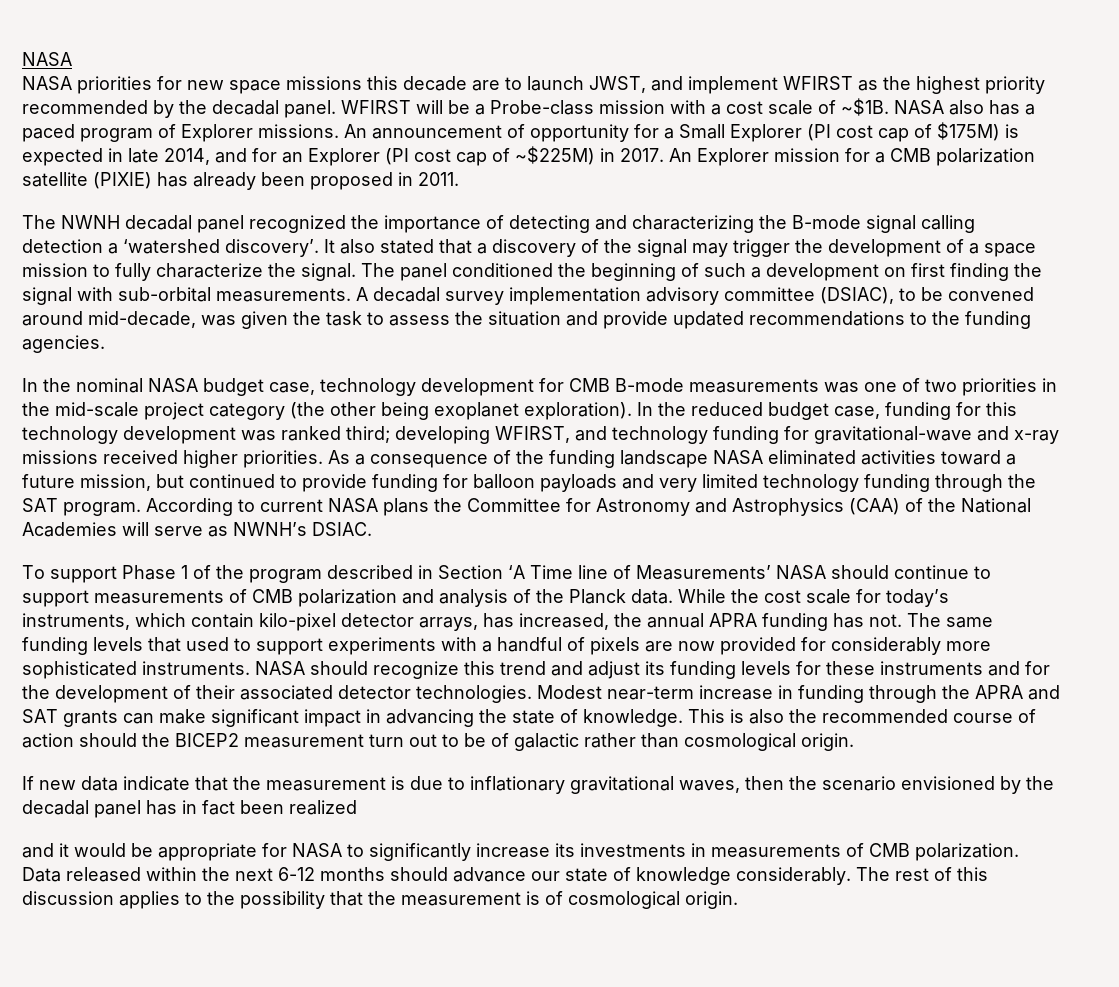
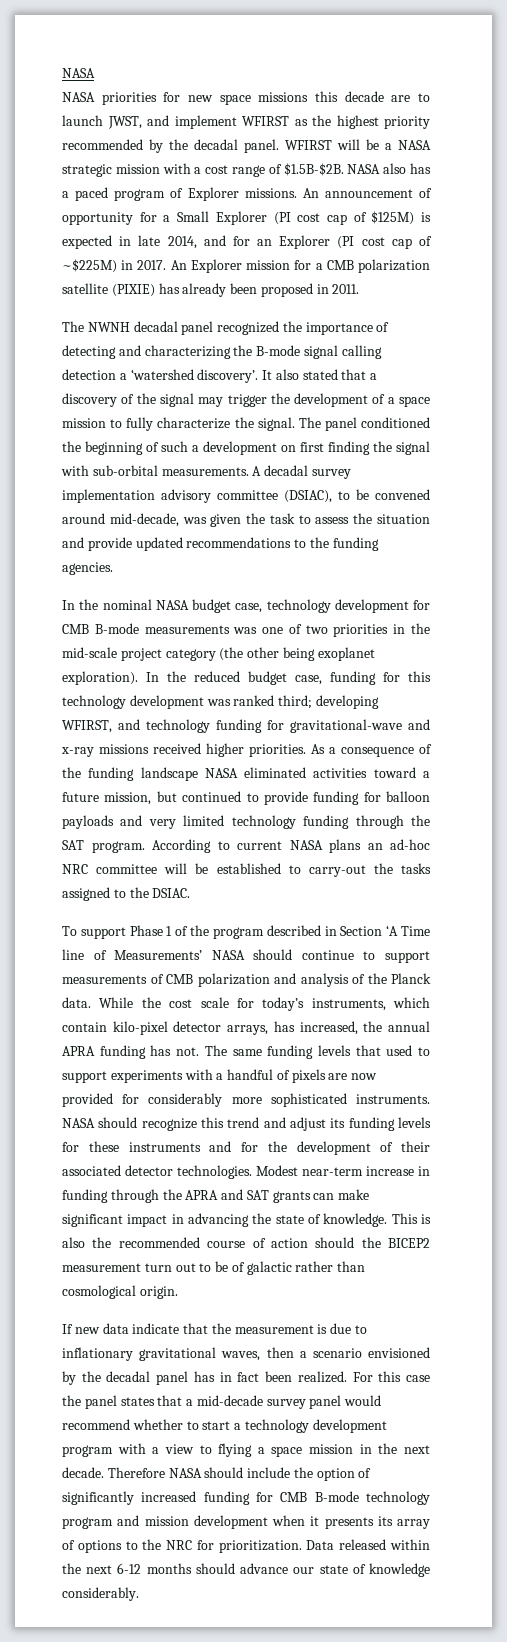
[490,100,594,115] Probe-class -> [398,140,431,150] [62,164,112,177] NASA strategic
[768,98,889,116] scale of ~$1B. -> [232,163,344,177] range of $1.5B-$2B.
[937,122,1000,141] $175M) -> [371,211,415,225] $125M)
[434,498,1031,516] [22,522,307,537] the Committee for Astronomy and Astrophysics (CAA) of the National Academies will serve as NWNH’s -> [367,839,430,850] [62,863,431,877] [62,887,149,901] an ad-hoc NRC committee will be established to carry-out the tasks assigned to the
[789,776,817,790] the -> [299,1351,307,1358] a
[289,800,357,815] [22,843,1019,861] realized // and it would be appropriate for NASA to significantly increase its investments in measurements of CMB polarization. -> [297,1371,430,1383] [62,1395,382,1409] [62,1419,387,1433] [62,1443,430,1457] [62,1467,372,1481] [62,1491,430,1505] [62,1515,430,1529] [62,1539,302,1553] realized. For this case the panel states that a mid-decade survey panel would recommend whether to start a technology development program with a view to flying a space mission in the next decade. Therefore NASA should include the option of significantly increased funding for CMB B-mode technology program and mission development when it presents its array of options to the NRC for prioritization.
[856,867,988,881] [22,891,738,909] The rest of this discussion applies to the possibility that the measurement is of cosmological origin. -> (139, 1594) none

